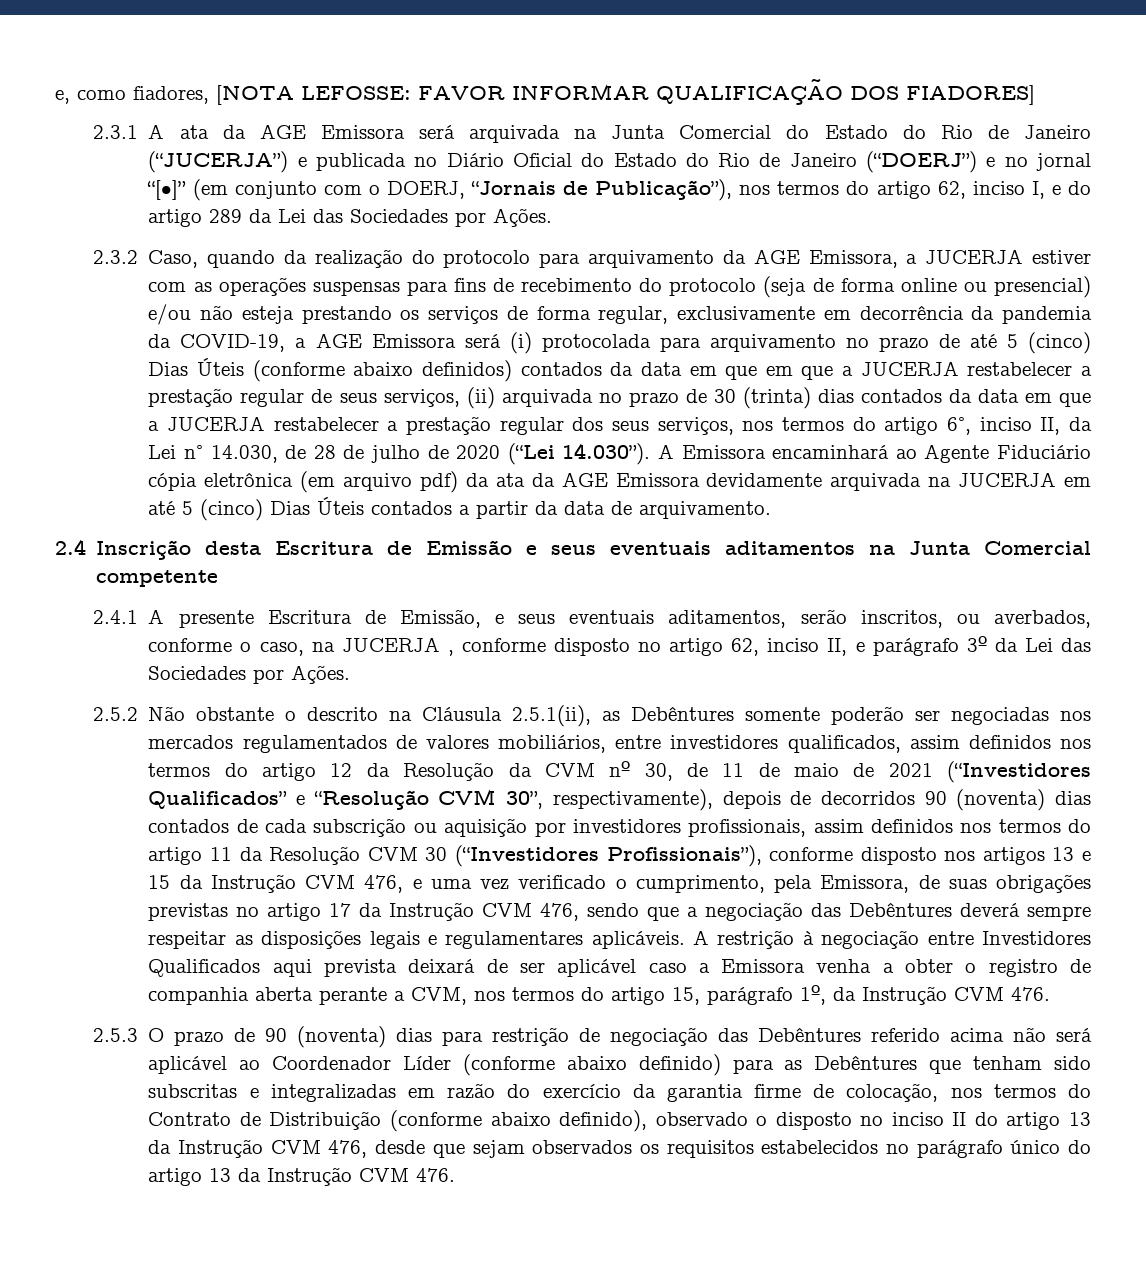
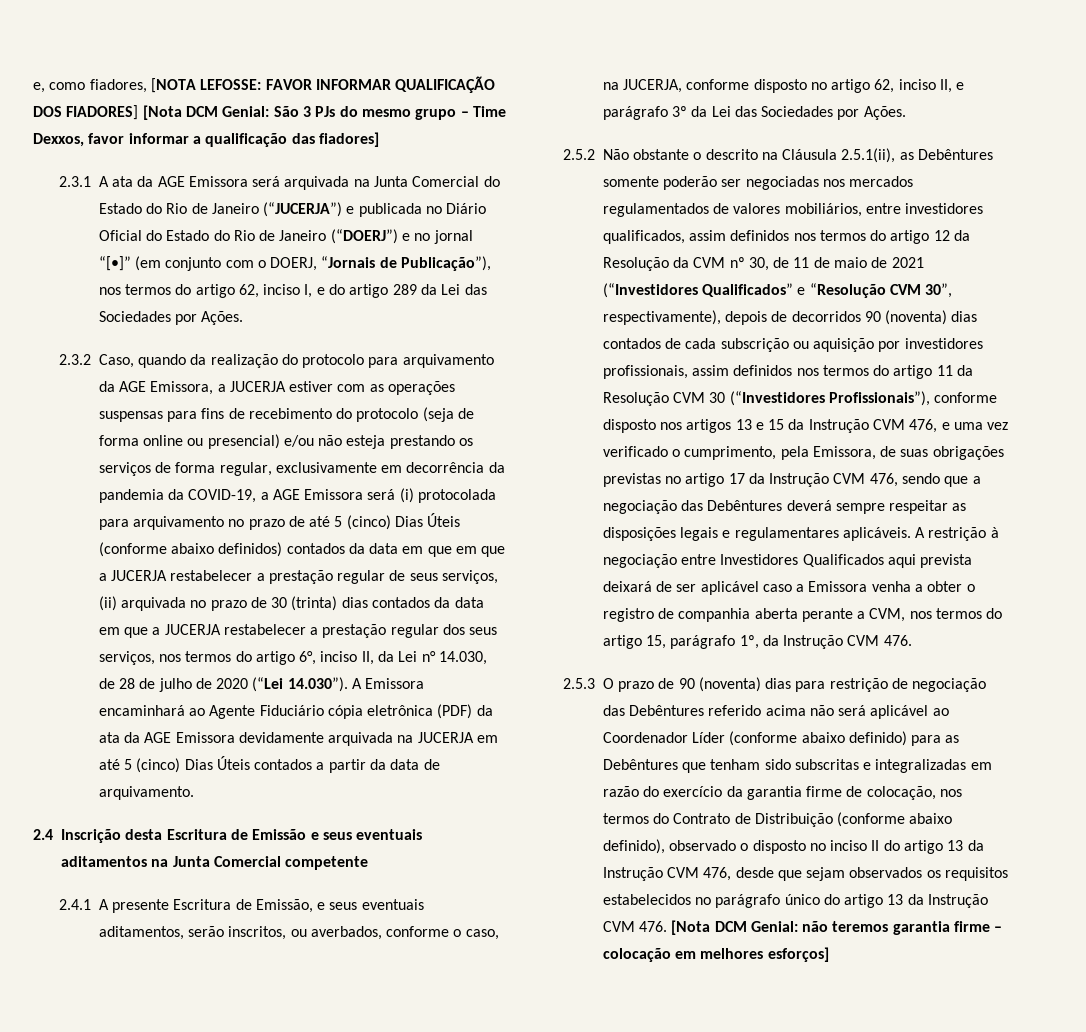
(1035, 95) none -> [142,105,506,120] [33,132,379,147] [Nota DCM Genial: São 3 PJs do mesmo grupo – Time Dexxos, favor informar a qualificação das fiadores]
[300,471,459,493] (em arquivo pdf) -> [437,704,473,719] (PDF)
[341,637,454,656] JUCERJA , -> [622,79,682,93] JUCERJA,
(456, 1175) none -> [671,920,1003,935] [602,947,829,962] [Nota DCM Genial: não teremos garantia firme – colocação em melhores esforços]

